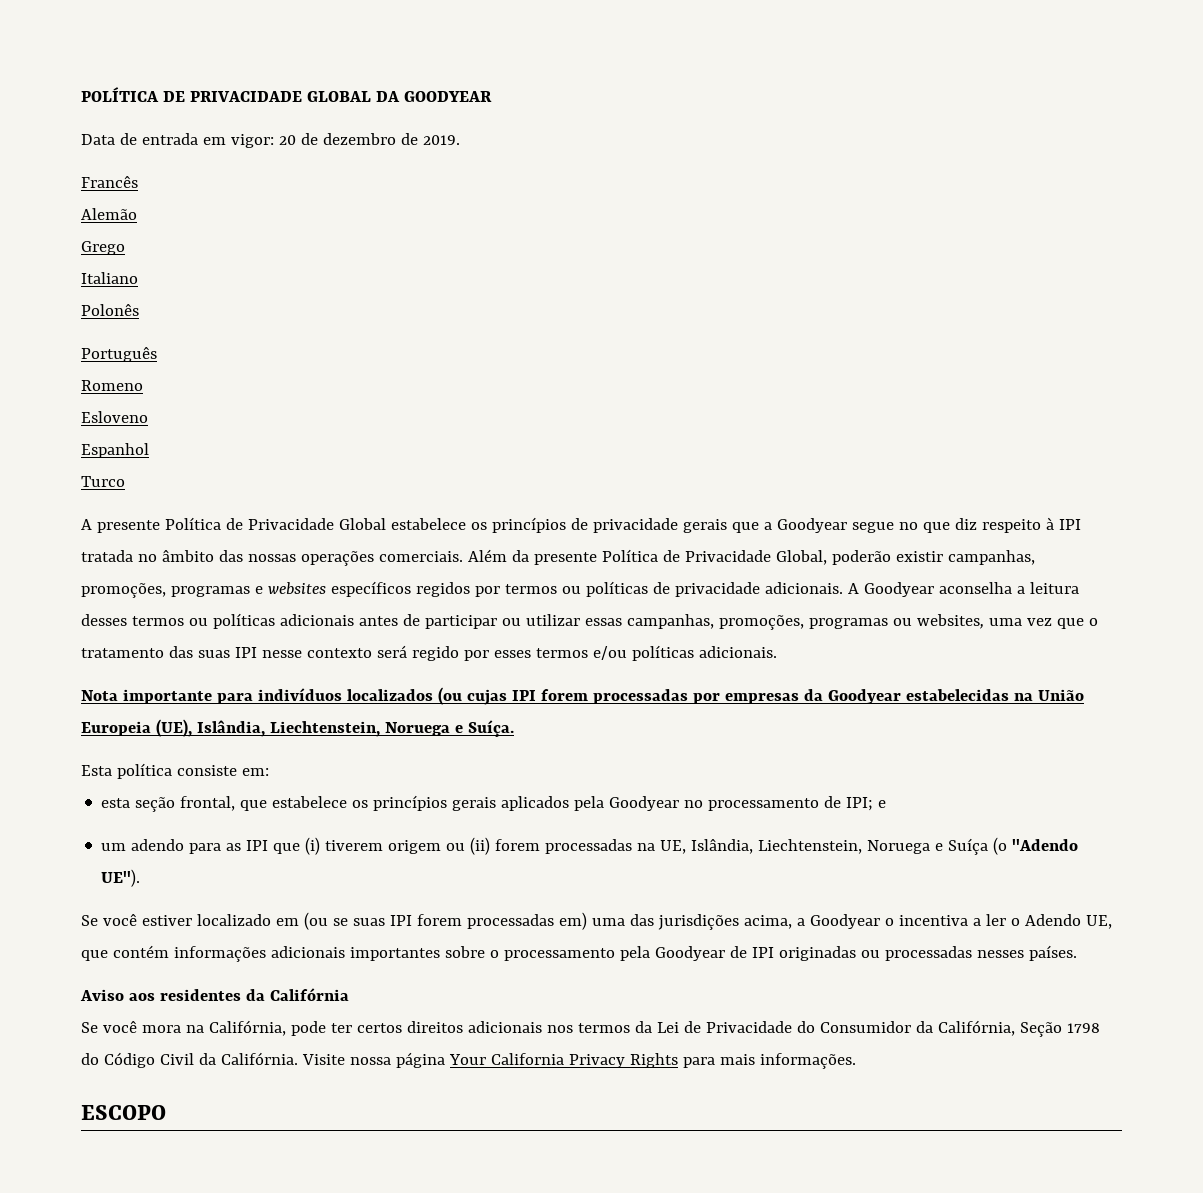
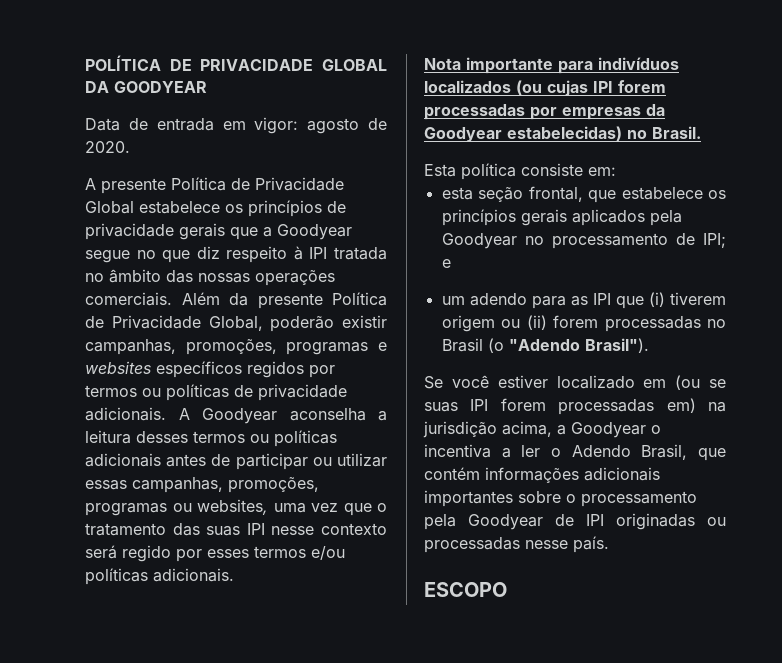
[278,133,460,145] [81,176,138,188] [81,208,137,220] [81,241,125,255] [81,272,138,284] [81,304,139,316] [81,347,157,362] [81,380,143,391] [81,411,148,423] [81,443,149,458] [81,476,125,487] 20 de dezembro de 2019. // Francês // Alemão // Grego // Italiano // Polonês // Português // Romeno // Esloveno // Espanhol // Turco -> [307,118,388,134] [85,141,130,153] agosto de 2020.
[905,689,1084,701] [81,719,514,737] estabelecidas na União Europeia (UE), Islândia, Liechtenstein, Noruega e Suíça. -> [507,126,701,141] estabelecidas) no Brasil.
[637,838,989,855] na UE, Islândia, Liechtenstein, Noruega e Suíça -> [707,319,726,328] [441,338,483,352] no Brasil
[101,869,141,887] UE"). -> [584,338,649,353] Brasil").
[591,914,739,930] uma das jurisdições -> [708,402,726,412] [423,421,497,438] na jurisdição
[1085,915,1112,929] UE, -> [641,444,688,460] Brasil,
[976,945,1077,961] [80,988,349,1001] [81,1020,1100,1037] [81,1052,856,1069] nesses países. // Aviso aos residentes da Califórnia // Se você mora na Califórnia, pode ter certos direitos adicionais nos termos da Lei de Privacidade do Consumidor da Califórnia, Seção 1798 do Código Civil da Califórnia. Visite nossa página Your California Privacy Rights para mais informações. -> [525,536,609,553] nesse país.

